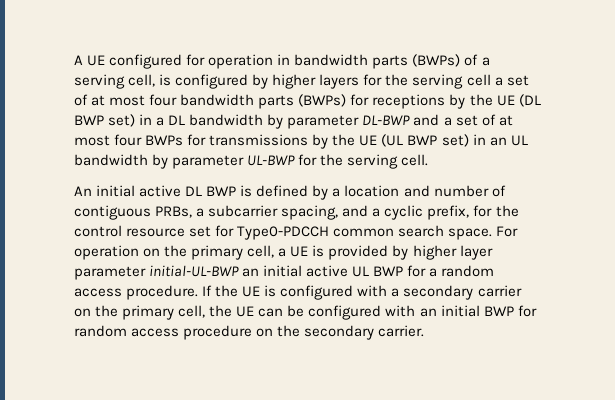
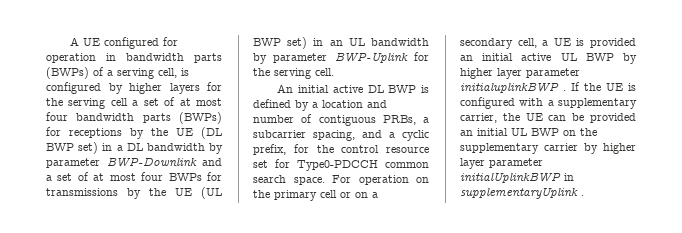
[362,115,411,125] DL-BWP -> [106,158,197,167] BWP-Downlink
[247,155,296,166] UL-BWP -> [334,53,408,63] BWP-Uplink
(244, 252) none -> [320,190,378,198] [460,38,513,49] cell or on a secondary
[392,245,493,260] [74,265,240,280] by higher layer parameter initial-UL-BWP -> (636, 43) none
[407,265,495,277] [74,285,199,300] for a random access procedure. -> [623,53,637,64] [460,68,580,79] [460,83,566,93] by higher layer parameter initialuplinkBWP .
[403,285,522,300] [74,305,537,320] [74,325,425,340] secondary carrier on the primary cell, the UE can be configured with an initial BWP for random access procedure on the secondary carrier. -> [558,98,637,109] [460,113,636,123] [460,128,597,136] [460,143,636,154] [460,158,543,169] [460,173,574,183] [460,188,584,199] supplementary carrier, the UE can be provided an initial UL BWP on the supplementary carrier by higher layer parameter initialUplinkBWP in supplementaryUplink .

